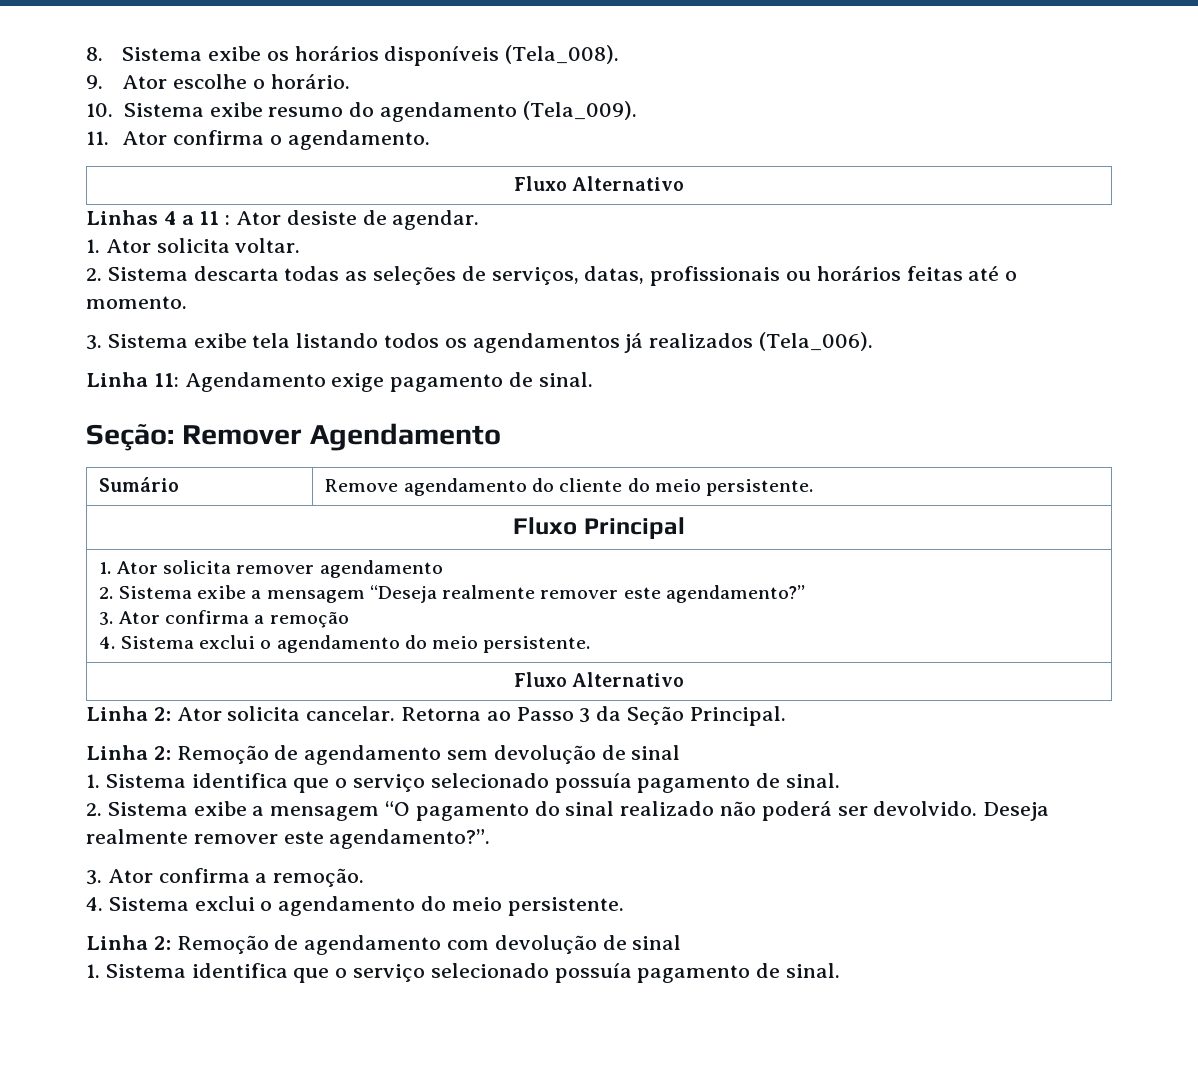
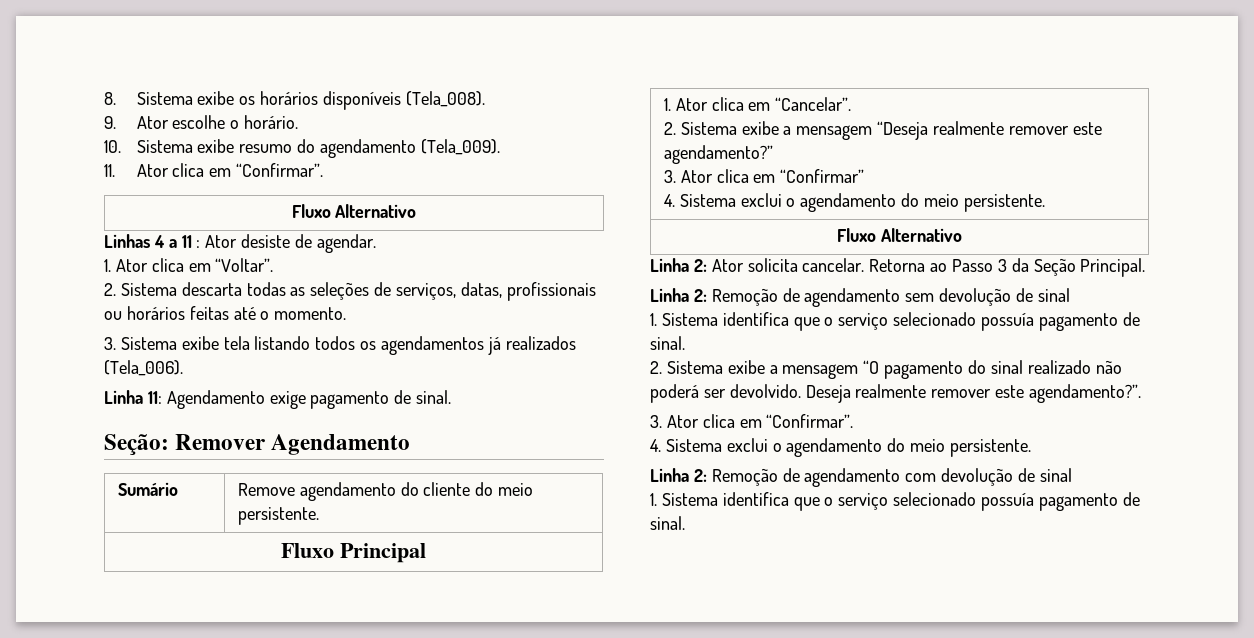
[173,130,430,150] confirma o agendamento. -> [172,163,324,177] clica em “Confirmar”.
[156,238,301,253] solicita voltar. -> [151,258,274,272] clica em “Voltar”.
[163,560,443,578] solicita remover agendamento -> [711,97,852,111] clica em “Cancelar”.
[165,610,349,628] confirma a remoção -> [716,169,865,183] clica em “Confirmar”
[158,868,365,887] confirma a remoção. -> [702,414,854,428] clica em “Confirmar”.

